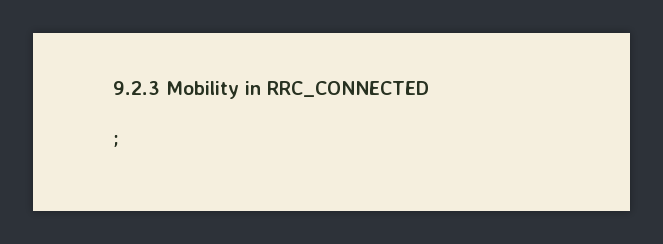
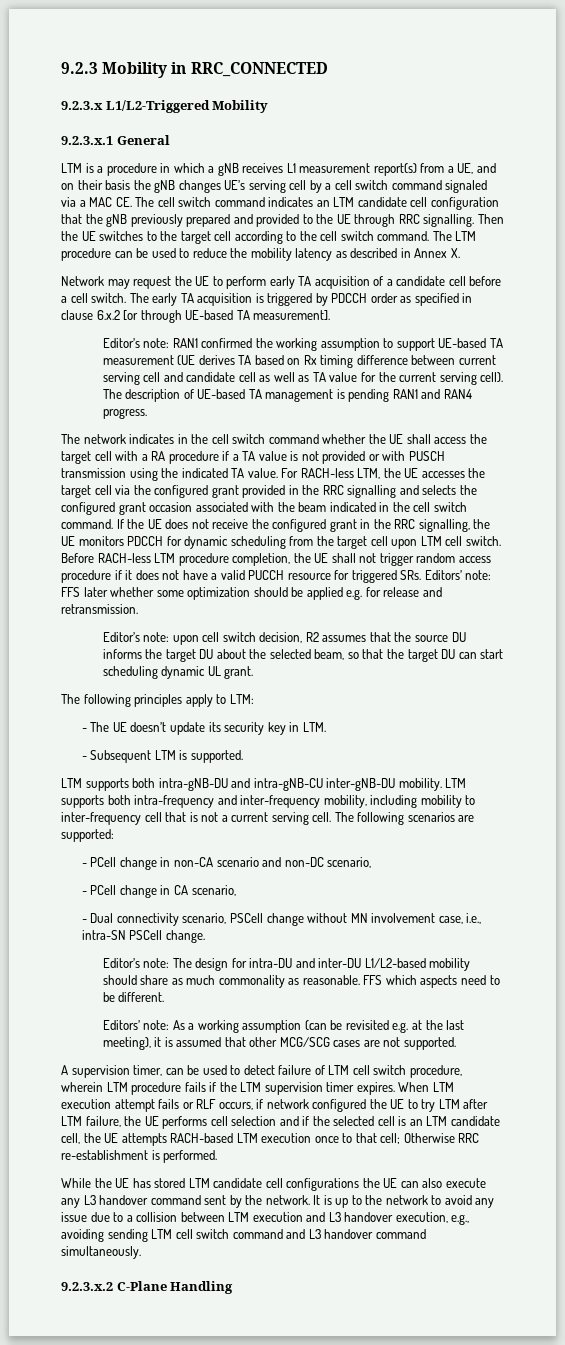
[113,135,119,147] ; -> [61,100,269,113] [61,135,170,145] [61,163,496,176] [61,180,488,193] [61,197,499,210] [61,214,504,227] [61,231,477,244] [61,248,460,261] [61,276,502,289] [61,293,473,306] [61,310,331,323] [102,338,503,351] [102,355,496,368] [102,372,504,385] [102,389,472,402] [102,408,147,419] [61,434,487,444] [61,451,445,464] [61,468,486,481] [61,485,477,498] [61,502,467,515] [61,519,491,532] [61,536,501,549] [61,553,491,566] [61,570,492,583] [61,587,442,600] [61,604,138,614] [102,632,466,645] [102,649,504,662] [102,666,254,679] [61,694,254,707] [81,722,326,735] [81,750,243,763] [61,778,467,791] [61,795,476,808] [61,812,475,825] [61,829,114,842] [81,857,372,870] [81,885,236,898] [81,913,482,926] [81,930,205,943] [102,958,471,971] [102,975,500,988] [102,992,165,1002] [102,1020,465,1033] [102,1037,456,1050] [61,1065,462,1078] [61,1082,454,1095] [61,1099,489,1112] [61,1116,500,1129] [61,1133,480,1146] [61,1150,218,1163] [61,1178,486,1191] [61,1195,495,1208] [61,1212,470,1225] [61,1229,426,1242] [61,1246,141,1259] [61,1281,234,1294] 9.2.3.x L1/L2-Triggered Mobility // 9.2.3.x.1 General // LTM is a procedure in which a gNB receives L1 measurement report(s) from a UE, and on their basis the gNB changes UE’s serving cell by a cell switch command signaled via a MAC CE. The cell switch command indicates an LTM candidate cell configuration that the gNB previously prepared and provided to the UE through RRC signalling. Then the UE switches to the target cell according to the cell switch command. The LTM procedure can be used to reduce the mobility latency as described in Annex X. // Network may request the UE to perform early TA acquisition of a candidate cell before a cell switch. The early TA acquisition is triggered by PDCCH order as specified in clause 6.x.2 [or through UE-based TA measurement]. // Editor’s note: RAN1 confirmed the working assumption to support UE-based TA measurement (UE derives TA based on Rx timing difference between current serving cell and candidate cell as well as TA value for the current serving cell). The description of UE-based TA management is pending RAN1 and RAN4 progress. // The network indicates in the cell switch command whether the UE shall access the target cell with a RA procedure if a TA value is not provided or with PUSCH transmission using the indicated TA value. For RACH-less LTM, the UE accesses the target cell via the configured grant provided in the RRC signalling and selects the configured grant occasion associated with the beam indicated in the cell switch command. If the UE does not receive the configured grant in the RRC signalling, the UE monitors PDCCH for dynamic scheduling from the target cell upon LTM cell switch. Before RACH-less LTM procedure completion, the UE shall not trigger random access procedure if it does not have a valid PUCCH resource for triggered SRs. Editors’ note: FFS later whether some optimization should be applied e.g. for release and retransmission. // Editor’s note: upon cell switch decision, R2 assumes that the source DU informs the target DU about the selected beam, so that the target DU can start scheduling dynamic UL grant. // The following principles apply to LTM: // - The UE doesn’t update its security key in LTM. // - Subsequent LTM is supported. // LTM supports both intra-gNB-DU and intra-gNB-CU inter-gNB-DU mobility. LTM supports both intra-frequency and inter-frequency mobility, including mobility to inter-frequency cell that is not a current serving cell. The following scenarios are supported: // - PCell change in non-CA scenario and non-DC scenario, // - PCell change in CA scenario, // - Dual connectivity scenario, PSCell change without MN involvement case, i.e., intra-SN PSCell change. // Editor’s note: The design for intra-DU and inter-DU L1/L2-based mobility should share as much commonality as reasonable. FFS which aspects need to be different. // Editors’ note: As a working assumption (can be revisited e.g. at the last meeting), it is assumed that other MCG/SCG cases are not supported. // A supervision timer, can be used to detect failure of LTM cell switch procedure, wherein LTM procedure fails if the LTM supervision timer expires. When LTM execution attempt fails or RLF occurs, if network configured the UE to try LTM after LTM failure, the UE performs cell selection and if the selected cell is an LTM candidate cell, the UE attempts RACH-based LTM execution once to that cell; Otherwise RRC re-establishment is performed. // While the UE has stored LTM candidate cell configurations the UE can also execute any L3 handover command sent by the network. It is up to the network to avoid any issue due to a collision between LTM execution and L3 handover execution, e.g., avoiding sending LTM cell switch command and L3 handover command simultaneously. // 9.2.3.x.2 C-Plane Handling

